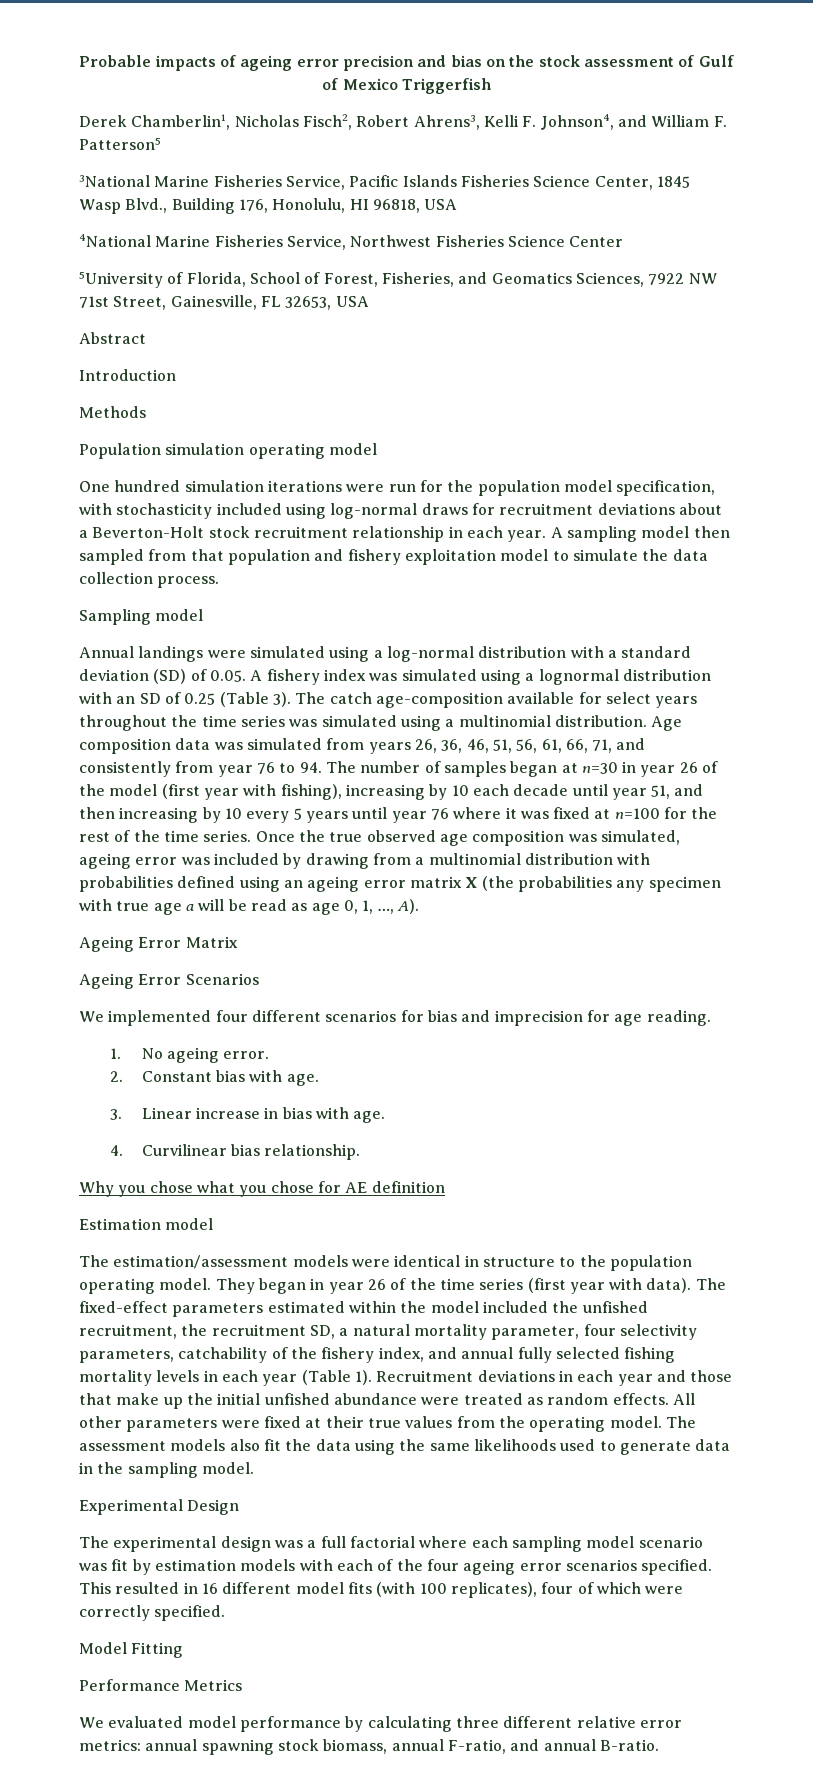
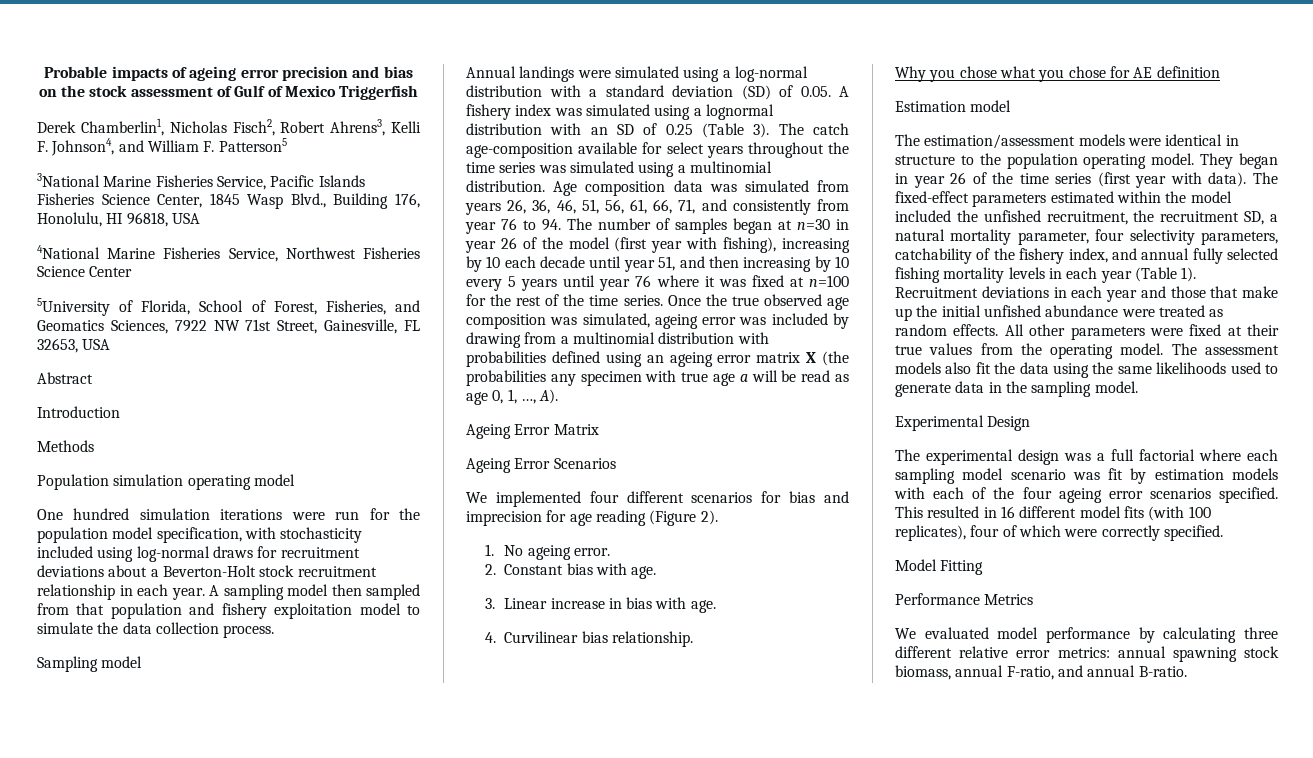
[646,1010,711,1026] reading. -> [595,510,718,526] reading (Figure 2).

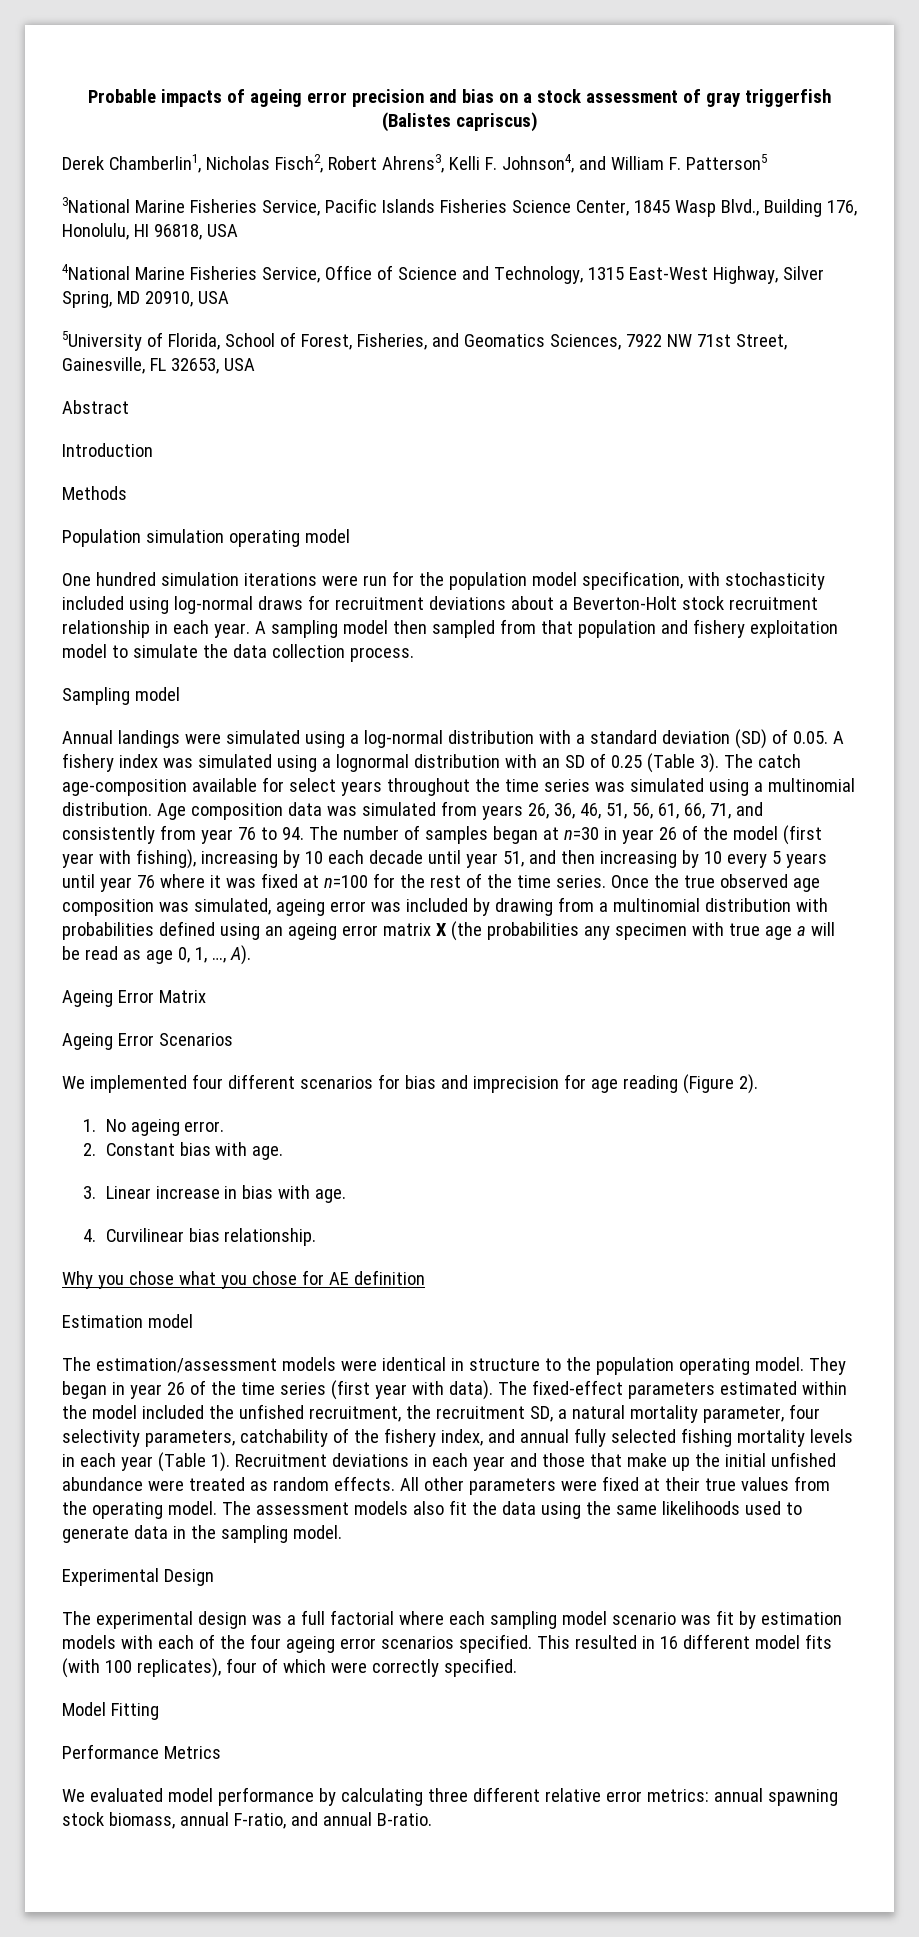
[61,85,86,97] the -> [522,93,532,103] a
[234,85,419,100] Gulf of Mexico Triggerfish -> [705,89,831,107] [381,112,538,132] gray triggerfish (Balistes capriscus)
[285,247,420,259] [37,266,133,277] Northwest Fisheries Science Center -> [324,265,824,284] [62,291,229,308] Office of Science and Technology, 1315 East-West Highway, Silver Spring, MD 20910, USA

